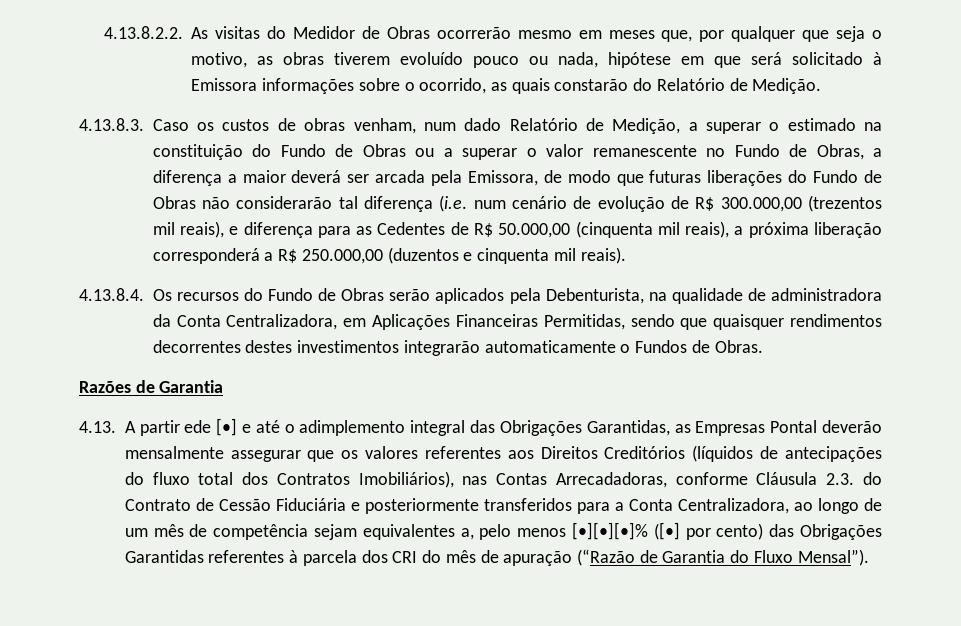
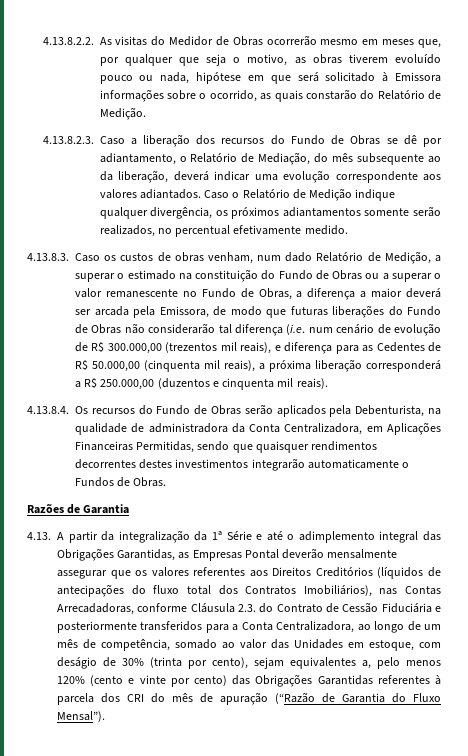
(822, 86) none -> [42,134,443,147] [99,152,441,165] [99,170,442,183] [99,188,396,201] [99,206,441,219] [99,225,348,237] // 4.13.8.2.3. Caso a liberação dos recursos do Fundo de Obras se dê por adiantamento, o Relatório de Mediação, do mês subsequente ao da liberação, deverá indicar uma evolução correspondente aos valores adiantados. Caso o Relatório de Medição indique qualquer divergência, os próximos adiantamentos somente serão realizados, no percentual efetivamente medido.
[184,418,238,436] ede [•] -> [101,530,252,543] da integralização da 1ª Série
[213,524,309,540] competência -> [101,639,441,651] [57,657,248,669] competência, somado ao valor das Unidades em estoque, com deságio de 30% (trinta por cento),
[571,522,680,540] [•][•][•]% ([•] -> [57,675,166,686] 120% (cento e vinte

